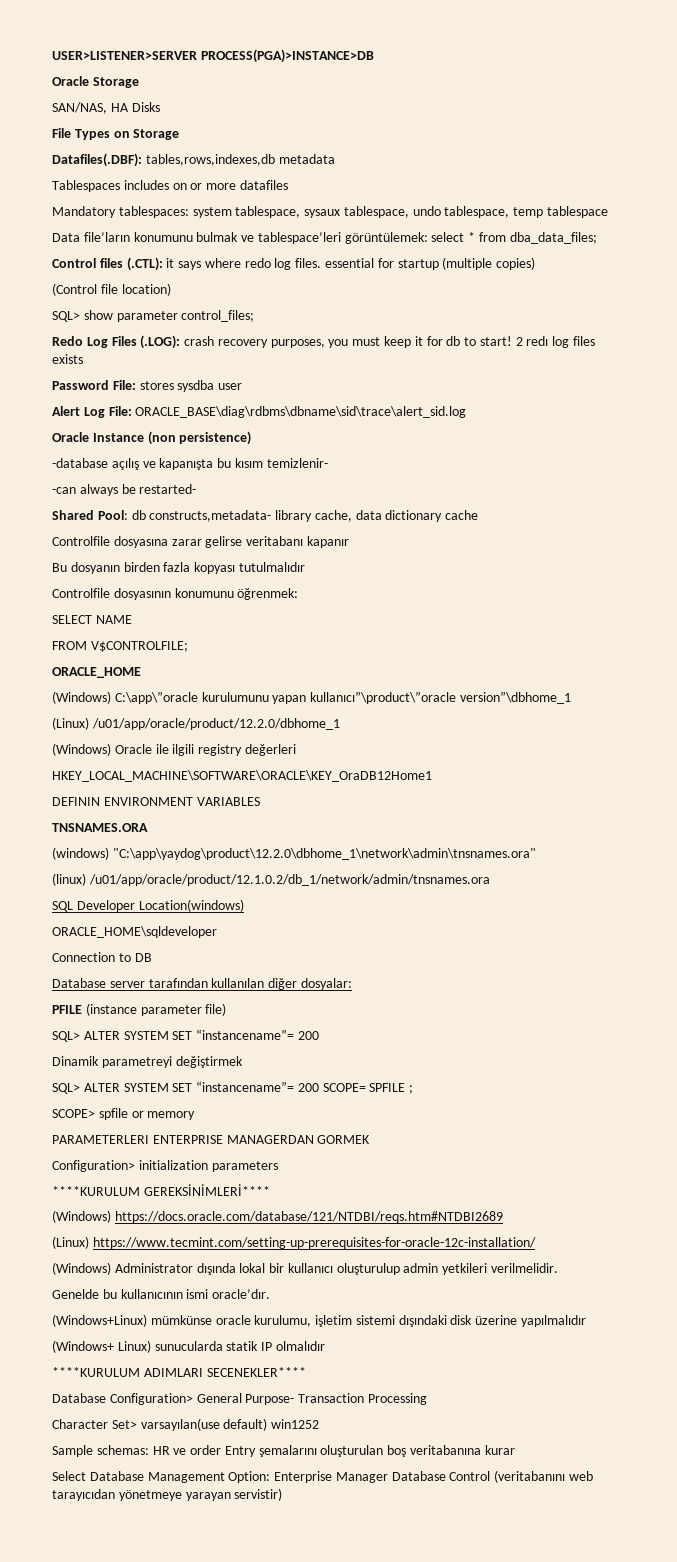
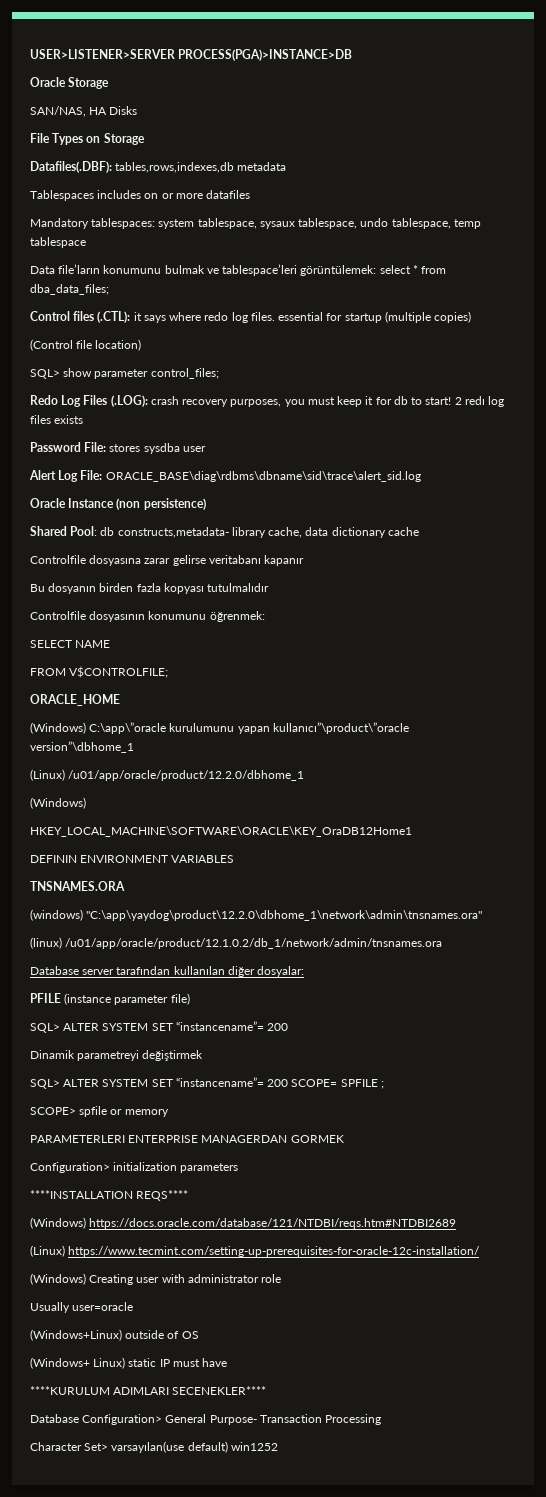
[52,458,328,470] [52,484,197,496] // -database açılış ve kapanışta bu kısım temizlenir- // -can always be restarted- -> (206, 504) none
[114,744,296,756] Oracle ile ilgili registry değerleri -> (86, 803) none
[52,899,244,912] [52,926,217,938] [52,952,152,962] // SQL Developer Location(windows) // ORACLE_HOME\sqldeveloper // Connection to DB -> (443, 943) none
[52,1184,270,1196] ****KURULUM GEREKSİNİMLERİ**** -> [30,1190,189,1201] ****INSTALLATION REQS****
[114,1263,559,1275] [52,1289,271,1299] [52,1314,587,1327] [52,1340,325,1353] Administrator dışında lokal bir kullanıcı oluşturulup admin yetkileri verilmelidir. // Genelde bu kullanıcının ismi oracle’dır. // (Windows+Linux) mümkünse oracle kurulumu, işletim sistemi dışındaki disk üzerine yapılmalıdır // (Windows+ Linux) sunucularda statik IP olmalıdır -> [89,1274,282,1285] [30,1302,134,1313] [30,1329,199,1341] [30,1357,228,1369] Creating user with administrator role // Usually user=oracle // (Windows+Linux) outside of OS // (Windows+ Linux) static IP must have
[52,1445,515,1457] [52,1470,594,1483] [52,1488,283,1501] // Sample schemas: HR ve order Entry şemalarını oluşturulan boş veritabanına kurar // Select Database Management Option: Enterprise Manager Database Control (veritabanını web tarayıcıdan yönetmeye yarayan servistir) -> (278, 1446) none

